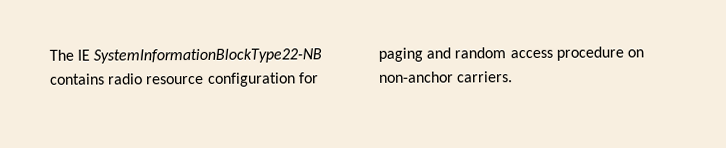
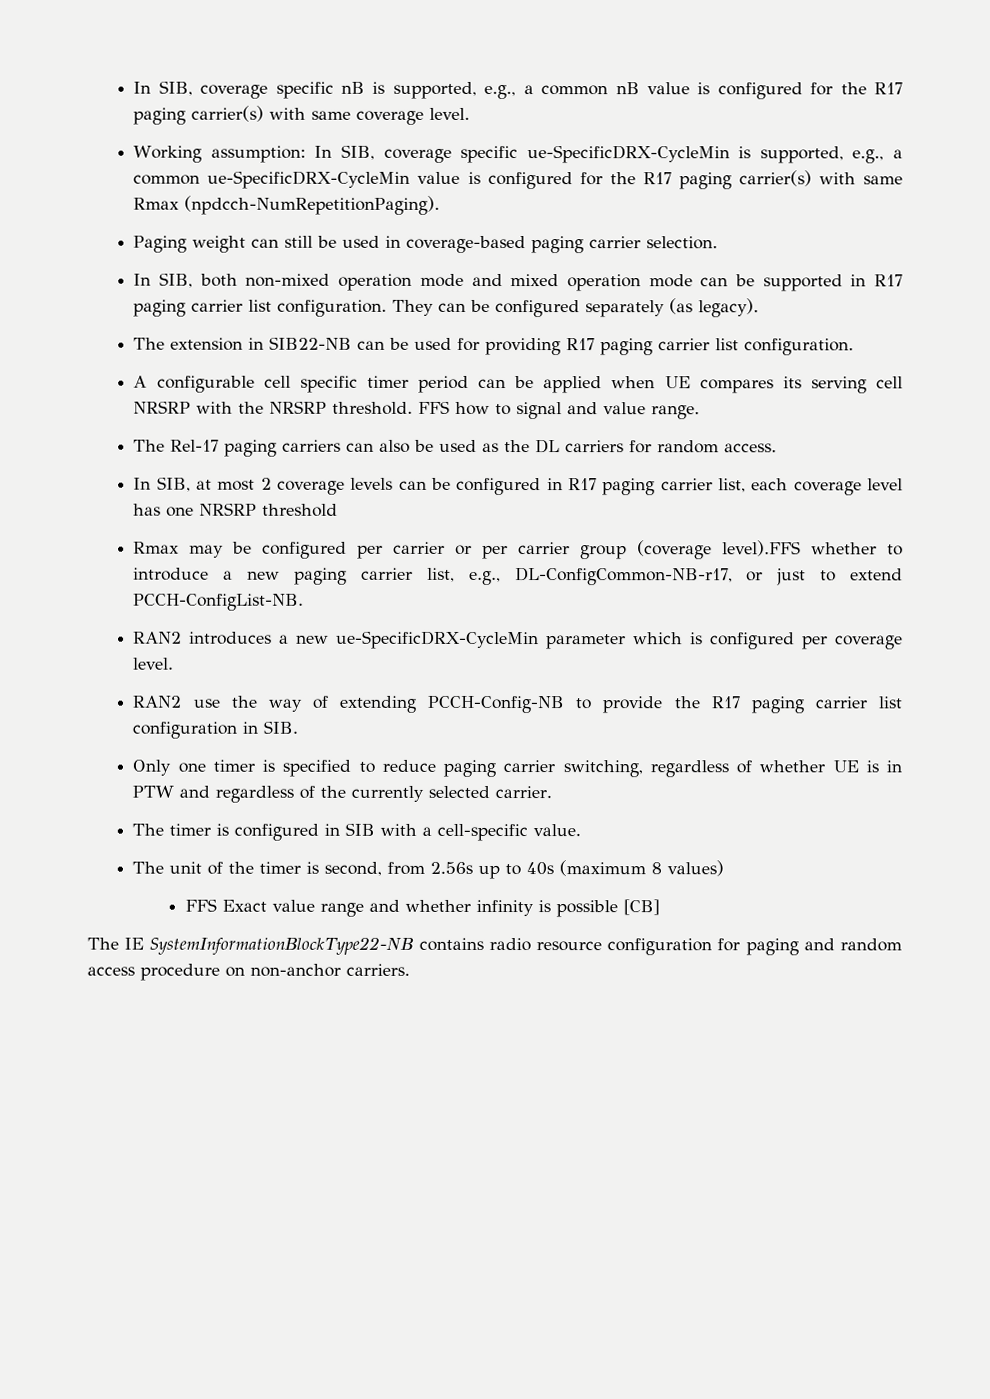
(49, 55) none -> [133,80,904,100] [133,105,471,125] [133,144,904,164] [133,170,904,190] [133,195,441,215] [133,235,719,254] [133,272,904,292] [133,298,760,318] [133,336,855,356] [133,375,904,394] [133,400,701,420] [133,439,778,457] [133,476,904,496] [133,502,339,517] [133,540,903,560] [133,567,903,586] [133,593,305,611] [133,630,904,650] [133,657,175,670] [132,695,903,714] [132,720,299,739] [132,759,903,778] [132,785,553,803] [132,822,582,842] [132,860,725,880] [184,898,660,918] In SIB, coverage specific nB is supported, e.g., a common nB value is configured for the R17 paging carrier(s) with same coverage level. // Working assumption: In SIB, coverage specific ue-SpecificDRX-CycleMin is supported, e.g., a common ue-SpecificDRX-CycleMin value is configured for the R17 paging carrier(s) with same Rmax (npdcch-NumRepetitionPaging). // Paging weight can still be used in coverage-based paging carrier selection. // In SIB, both non-mixed operation mode and mixed operation mode can be supported in R17 paging carrier list configuration. They can be configured separately (as legacy). // The extension in SIB22-NB can be used for providing R17 paging carrier list configuration. // A configurable cell specific timer period can be applied when UE compares its serving cell NRSRP with the NRSRP threshold. FFS how to signal and value range. // The Rel-17 paging carriers can also be used as the DL carriers for random access. // In SIB, at most 2 coverage levels can be configured in R17 paging carrier list, each coverage level has one NRSRP threshold // Rmax may be configured per carrier or per carrier group (coverage level).FFS whether to introduce a new paging carrier list, e.g., DL-ConfigCommon-NB-r17, or just to extend PCCH-ConfigList-NB. // RAN2 introduces a new ue-SpecificDRX-CycleMin parameter which is configured per coverage level. // RAN2 use the way of extending PCCH-Config-NB to provide the R17 paging carrier list configuration in SIB. // Only one timer is specified to reduce paging carrier switching, regardless of whether UE is in PTW and regardless of the currently selected carrier. // The timer is configured in SIB with a cell-specific value. // The unit of the timer is second, from 2.56s up to 40s (maximum 8 values) // FFS Exact value range and whether infinity is possible [CB] //

